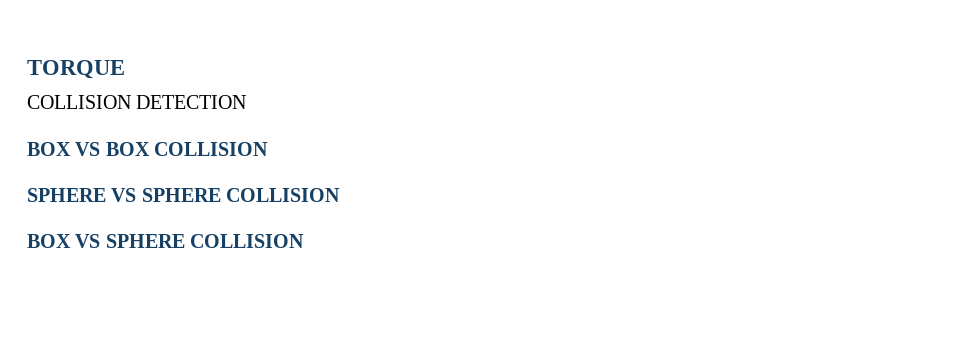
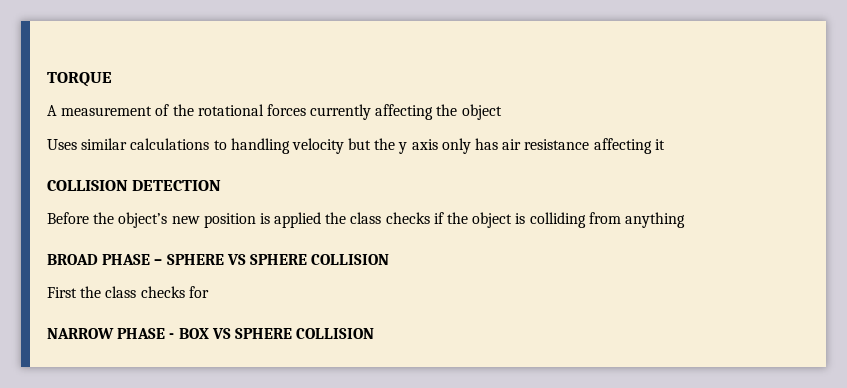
[27,95,247,109] [27,142,269,156] [27,188,341,202] COLLISION DETECTION // BOX VS BOX COLLISION // SPHERE VS SPHERE COLLISION // -> [47,104,502,120] [47,138,665,154] [47,180,222,191] [47,212,685,228] [47,254,390,265] [47,286,209,298] [47,328,175,339] A measurement of the rotational forces currently affecting the object // Uses similar calculations to handling velocity but the y axis only has air resistance affecting it // COLLISION DETECTION // Before the object’s new position is applied the class checks if the object is colliding from anything // BROAD PHASE – SPHERE VS SPHERE COLLISION // First the class checks for // NARROW PHASE -

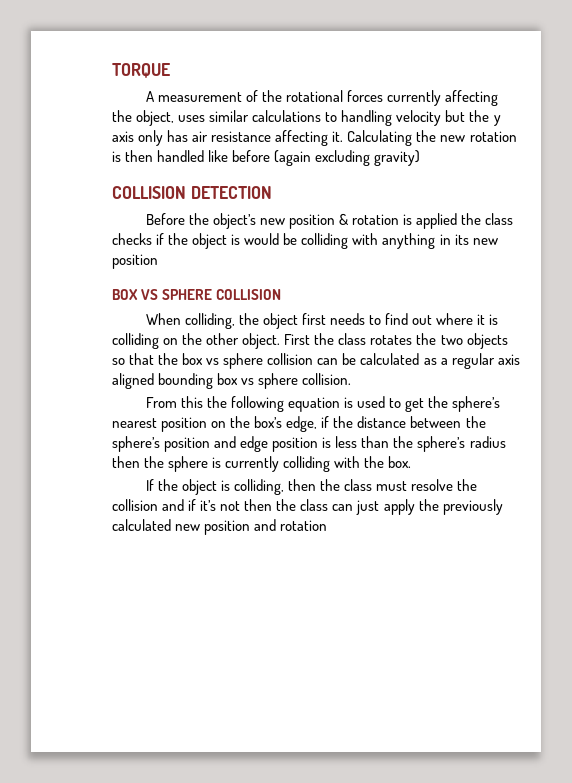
[461,104,502,120] [47,139,77,150] object // Uses -> [136,110,206,126] object, uses
[654,139,665,150] it -> [332,130,517,146] [112,150,421,166] it. Calculating the new rotation is then handled like before (again excluding gravity)
(256, 220) none -> [338,213,400,225] & rotation
[529,212,685,228] [47,254,390,265] [47,286,209,298] [47,328,375,339] colliding from anything // BROAD PHASE – SPHERE VS SPHERE COLLISION // First the class checks for // NARROW PHASE - BOX VS SPHERE COLLISION -> [244,233,498,249] [112,254,158,269] [112,289,282,300] [145,313,499,329] [112,333,508,349] [112,353,520,369] [112,373,352,389] [145,396,501,412] [112,416,486,432] [112,436,506,452] [112,456,412,472] [145,479,478,495] [112,499,503,515] [112,519,328,535] would be colliding with anything in its new position // BOX VS SPHERE COLLISION // When colliding, the object first needs to find out where it is colliding on the other object. First the class rotates the two objects so that the box vs sphere collision can be calculated as a regular axis aligned bounding box vs sphere collision. // From this the following equation is used to get the sphere’s nearest position on the box’s edge, if the distance between the sphere’s position and edge position is less than the sphere’s radius then the sphere is currently colliding with the box. // If the object is colliding, then the class must resolve the collision and if it’s not then the class can just apply the previously calculated new position and rotation

